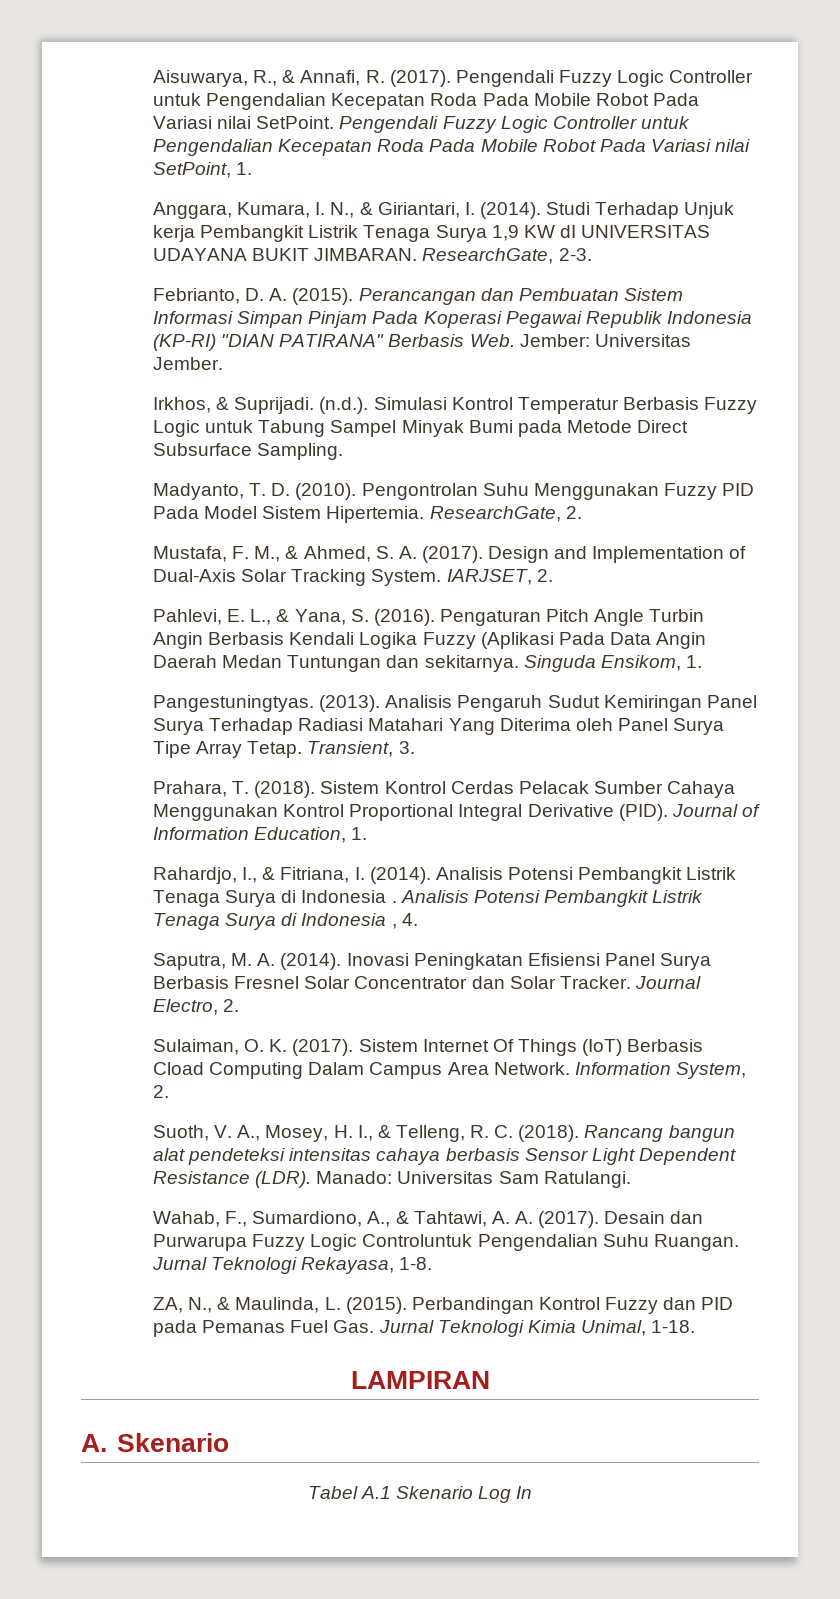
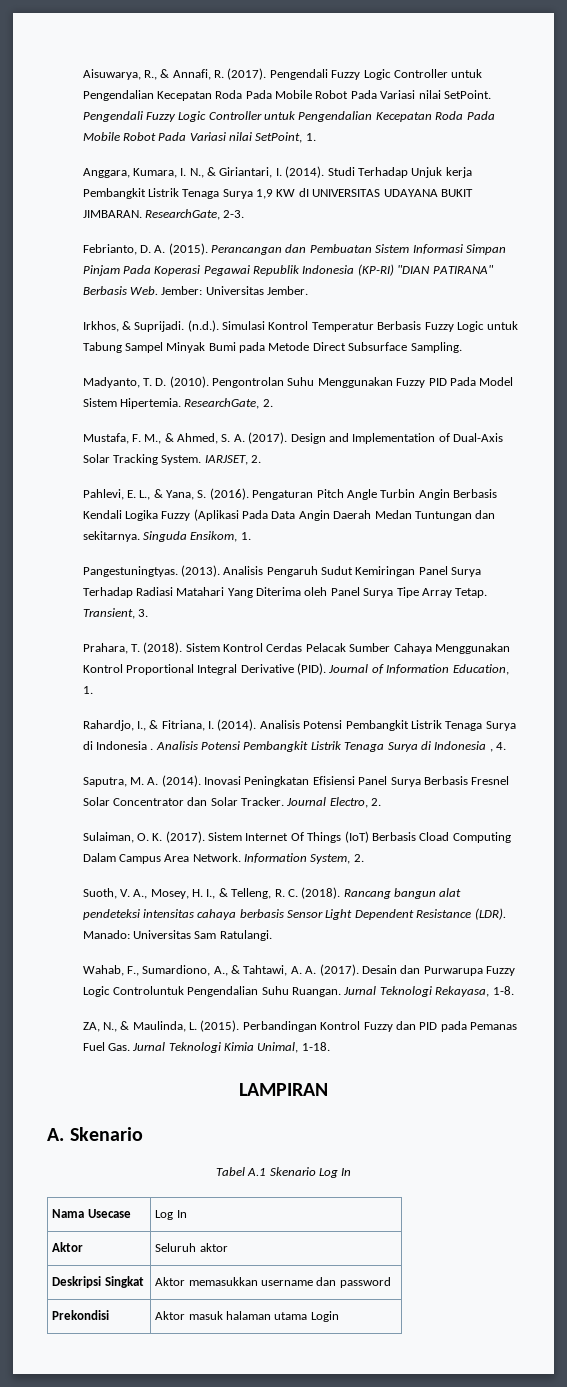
(533, 1492) none -> [52,1209,131,1218] [155,1210,187,1220] [52,1242,84,1252] [155,1243,228,1252] [52,1276,144,1288] [155,1277,391,1288] [52,1310,110,1320] [155,1311,339,1322] // Nama Usecase | Log In // Aktor | Seluruh aktor // Deskripsi Singkat | Aktor memasukkan username dan password // Prekondisi | Aktor masuk halaman utama Login

